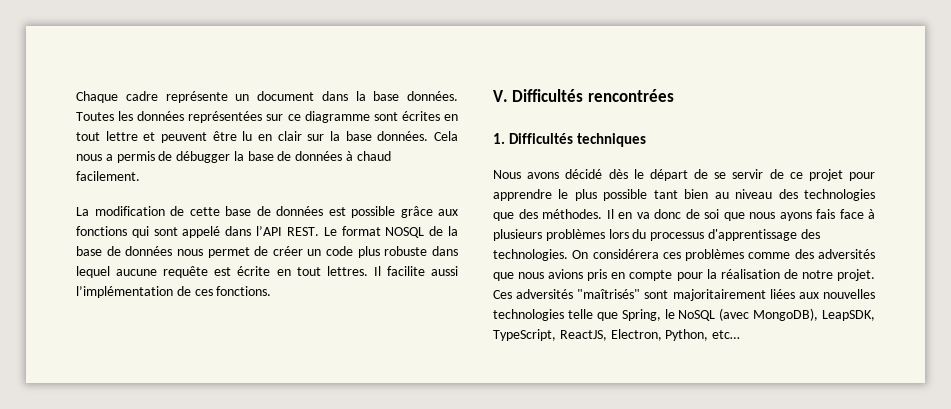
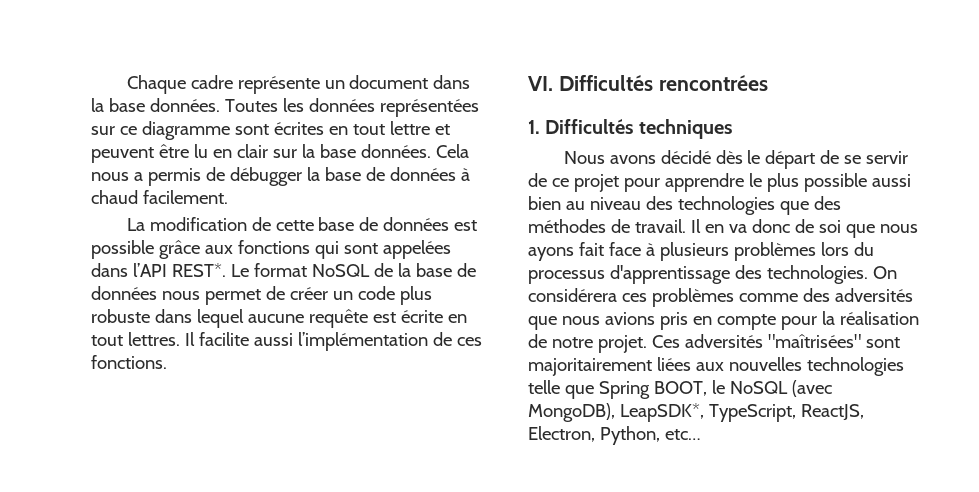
[182,226,221,238] appelé -> [382,240,451,259] appelées
[286,227,319,236] REST. -> [171,263,226,277] REST*.
[385,227,425,238] NOSQL -> [311,264,370,277] NoSQL
[493,90,508,102] V. -> [528,76,553,91] VI.
[653,190,678,199] tant -> [871,174,911,187] aussi
[542,209,602,219] méthodes. -> [528,219,686,233] méthodes de travail.
[816,209,835,219] fais -> [578,242,604,256] fait
[577,289,641,299] "maîtrisés" -> [767,334,861,348] "maîtrisées"
[621,309,661,321] Spring, -> [598,381,707,399] Spring BOOT,
[822,310,875,321] LeapSDK, -> [619,403,704,422] LeapSDK*,

